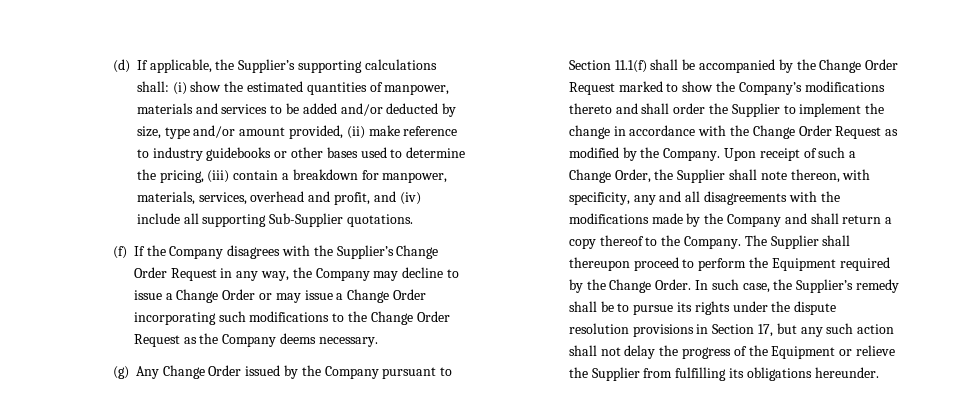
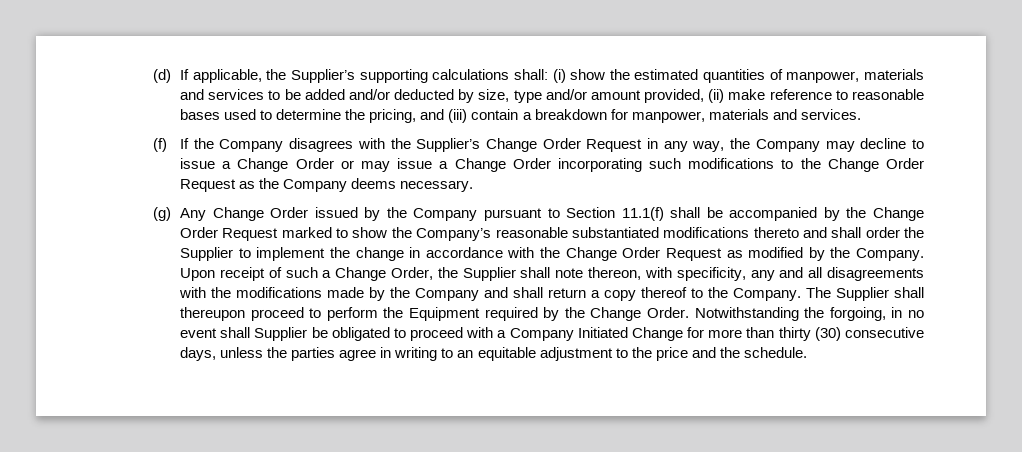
[152,147,323,161] industry guidebooks or other -> [852,89,925,100] reasonable
(204, 176) none -> [420,109,445,120] and
[136,191,421,205] [136,213,413,227] materials, services, overhead and profit, and (iv) include all supporting Sub-Supplier quotations. -> [708,109,861,120] materials and services.
(802, 88) none -> [495,227,659,238] reasonable substantiated
[694,279,899,293] [568,301,837,315] [568,323,895,337] [568,345,895,359] [568,367,879,381] In such case, the Supplier’s remedy shall be to pursue its rights under the dispute resolution provisions in Section 17, but any such action shall not delay the progress of the Equipment or relieve the Supplier from fulfilling its obligations hereunder. -> [694,307,924,321] [180,327,925,341] [180,347,807,361] Notwithstanding the forgoing, in no event shall Supplier be obligated to proceed with a Company Initiated Change for more than thirty (30) consecutive days, unless the parties agree in writing to an equitable adjustment to the price and the schedule.

